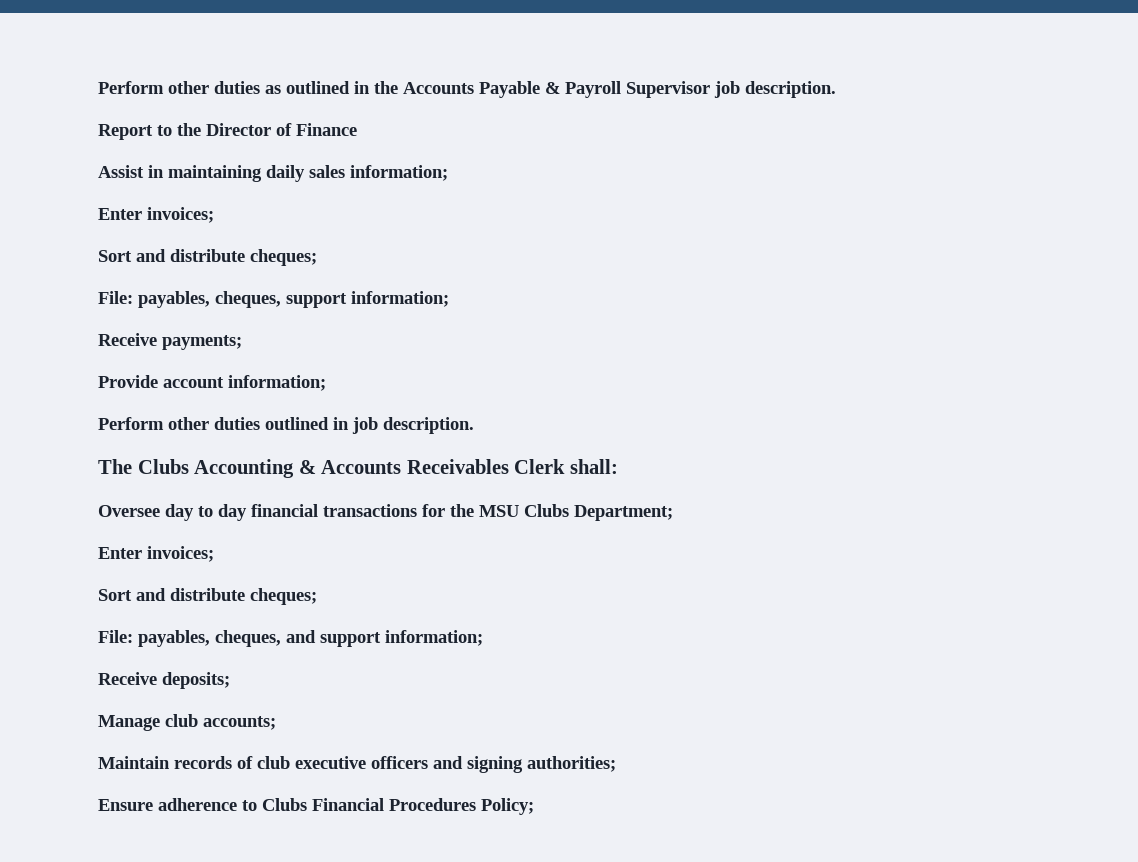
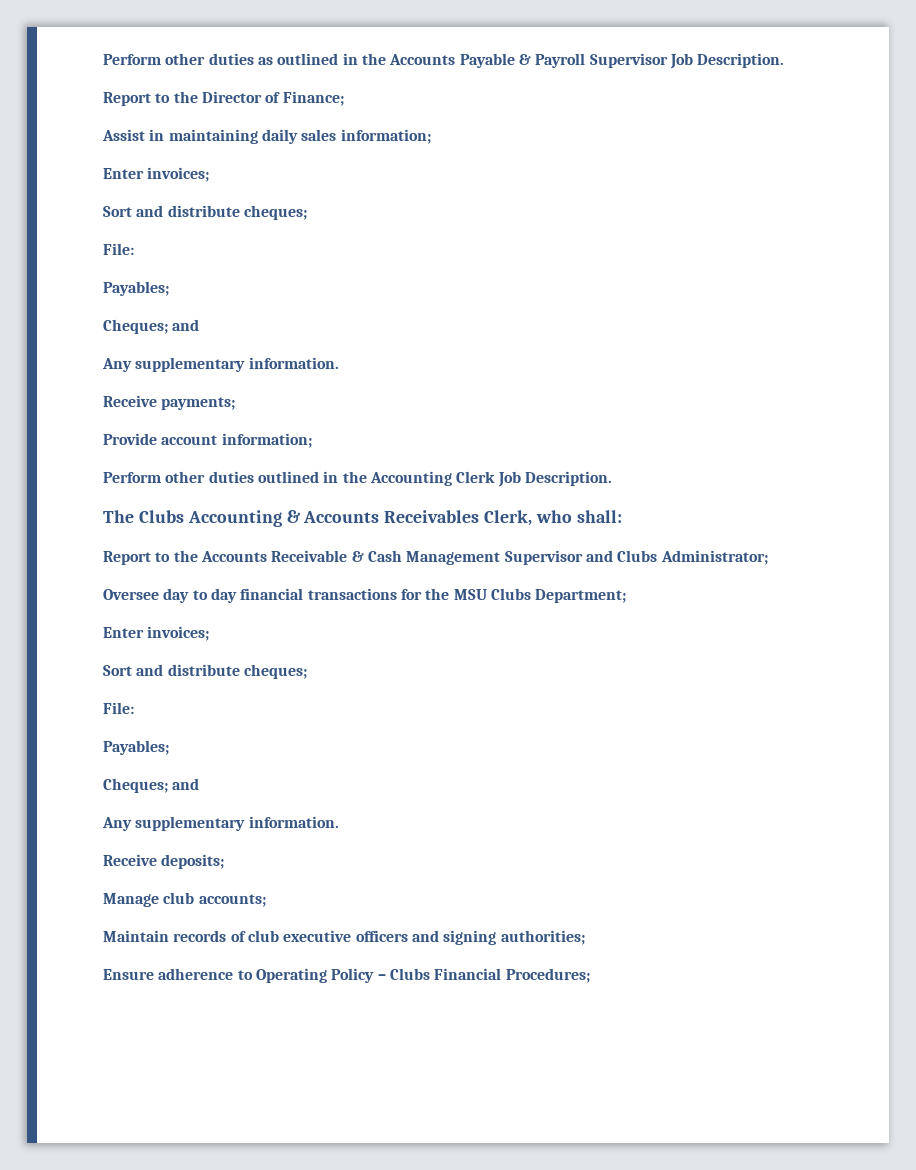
[714,81,836,98] job description. -> [669,53,785,69] Job Description.
[296,123,357,136] Finance -> [282,91,344,106] Finance;
[138,291,449,308] payables, cheques, support information; -> [103,281,169,296] [103,319,200,334] [102,357,339,372] // Payables; // Cheques; and // Any supplementary information.
[352,417,474,434] job description. -> [342,471,612,487] the Accounting Clerk Job Description.
[514,459,566,474] Clerk -> [484,510,573,526] Clerk, who
(618, 466) none -> [103,550,768,565] // Report to the Accounts Receivable & Cash Management Supervisor and Clubs Administrator;
[138,630,483,647] payables, cheques, and support information; -> [103,740,169,755] [103,778,200,793] [102,816,339,831] // Payables; // Cheques; and // Any supplementary information.
[262,798,534,815] Clubs Financial Procedures Policy; -> [255,968,590,983] Operating Policy – Clubs Financial Procedures;

